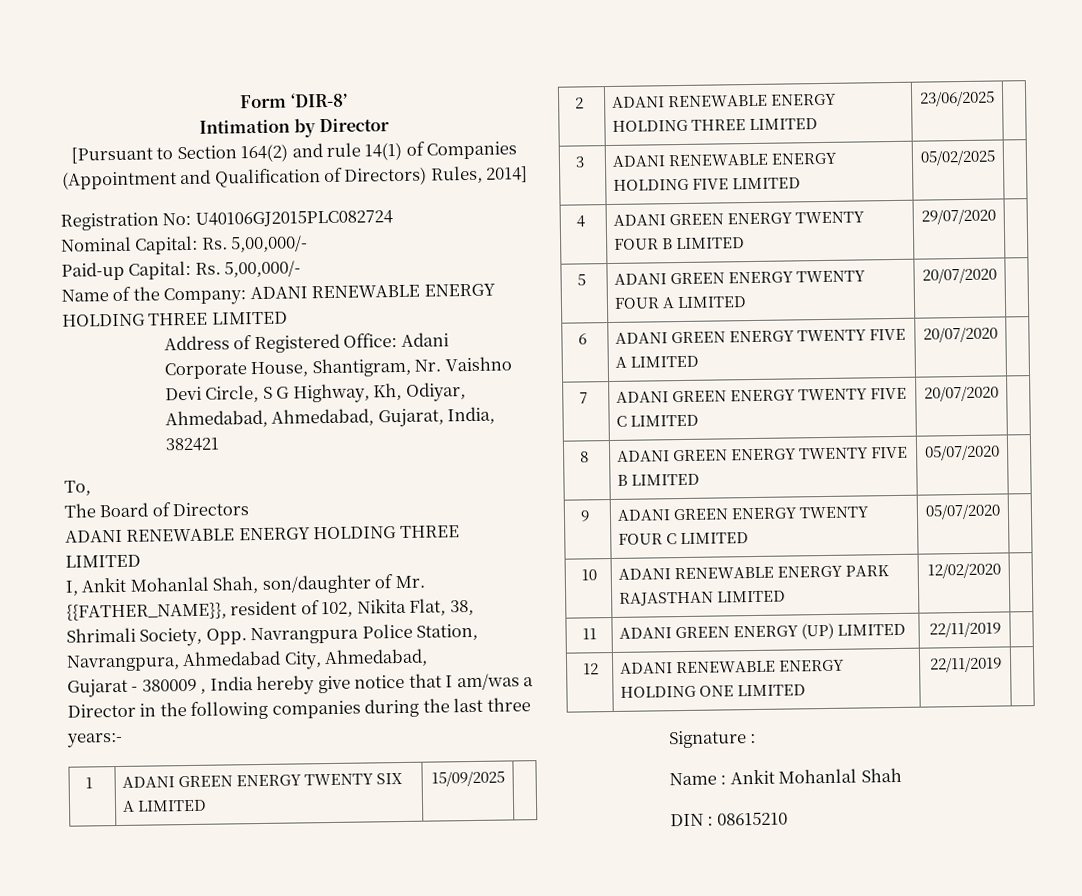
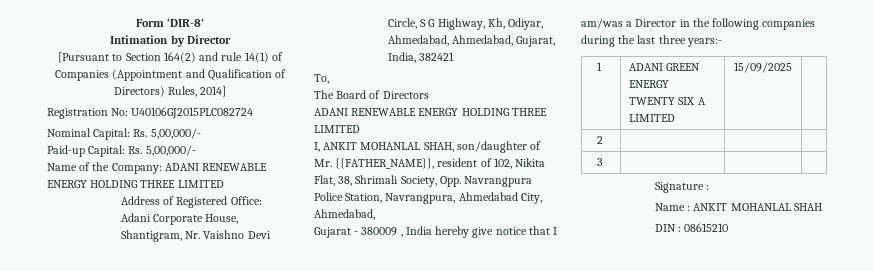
[81,576,260,594] Ankit Mohanlal Shah, -> [323,142,454,152] ANKIT MOHANLAL SHAH,
[611,93,837,108] [611,118,818,132] [919,90,995,107] [575,156,586,168] [611,152,838,167] [612,177,801,191] [920,149,996,166] [576,215,586,228] [612,211,865,226] [613,237,745,250] [921,208,996,225] [577,273,587,286] [613,270,866,285] [613,296,747,309] [922,267,997,284] [578,333,588,345] [614,328,906,344] [614,355,699,368] [923,326,998,343] [579,392,589,404] [615,387,907,403] [615,414,699,427] [924,385,999,402] [580,451,590,463] [616,446,908,462] [616,473,700,486] [925,444,1000,461] [580,510,591,522] [616,506,870,521] [617,532,749,545] [925,503,1001,520] [581,569,598,581] [617,565,889,580] [618,590,786,606] [926,562,1001,579] [582,628,598,640] [618,622,906,640] [928,621,1001,638] [583,663,600,675] [619,659,845,674] [619,684,806,698] [929,656,1002,673] ADANI RENEWABLE ENERGY HOLDING THREE LIMITED | 23/06/2025 | // 3 | ADANI RENEWABLE ENERGY HOLDING FIVE LIMITED | 05/02/2025 | // 4 | ADANI GREEN ENERGY TWENTY FOUR B LIMITED | 29/07/2020 | // 5 | ADANI GREEN ENERGY TWENTY FOUR A LIMITED | 20/07/2020 | // 6 | ADANI GREEN ENERGY TWENTY FIVE A LIMITED | 20/07/2020 | // 7 | ADANI GREEN ENERGY TWENTY FIVE C LIMITED | 20/07/2020 | // 8 | ADANI GREEN ENERGY TWENTY FIVE B LIMITED | 05/07/2020 | // 9 | ADANI GREEN ENERGY TWENTY FOUR C LIMITED | 05/07/2020 | // 10 | ADANI RENEWABLE ENERGY PARK RAJASTHAN LIMITED | 12/02/2020 | // 11 | ADANI GREEN ENERGY (UP) LIMITED | 22/11/2019 | // 12 | ADANI RENEWABLE ENERGY HOLDING ONE LIMITED | 22/11/2019 -> [596,158,603,166] | | // 3 | |
[729,767,902,785] Ankit Mohanlal Shah -> [693,203,822,211] ANKIT MOHANLAL SHAH

